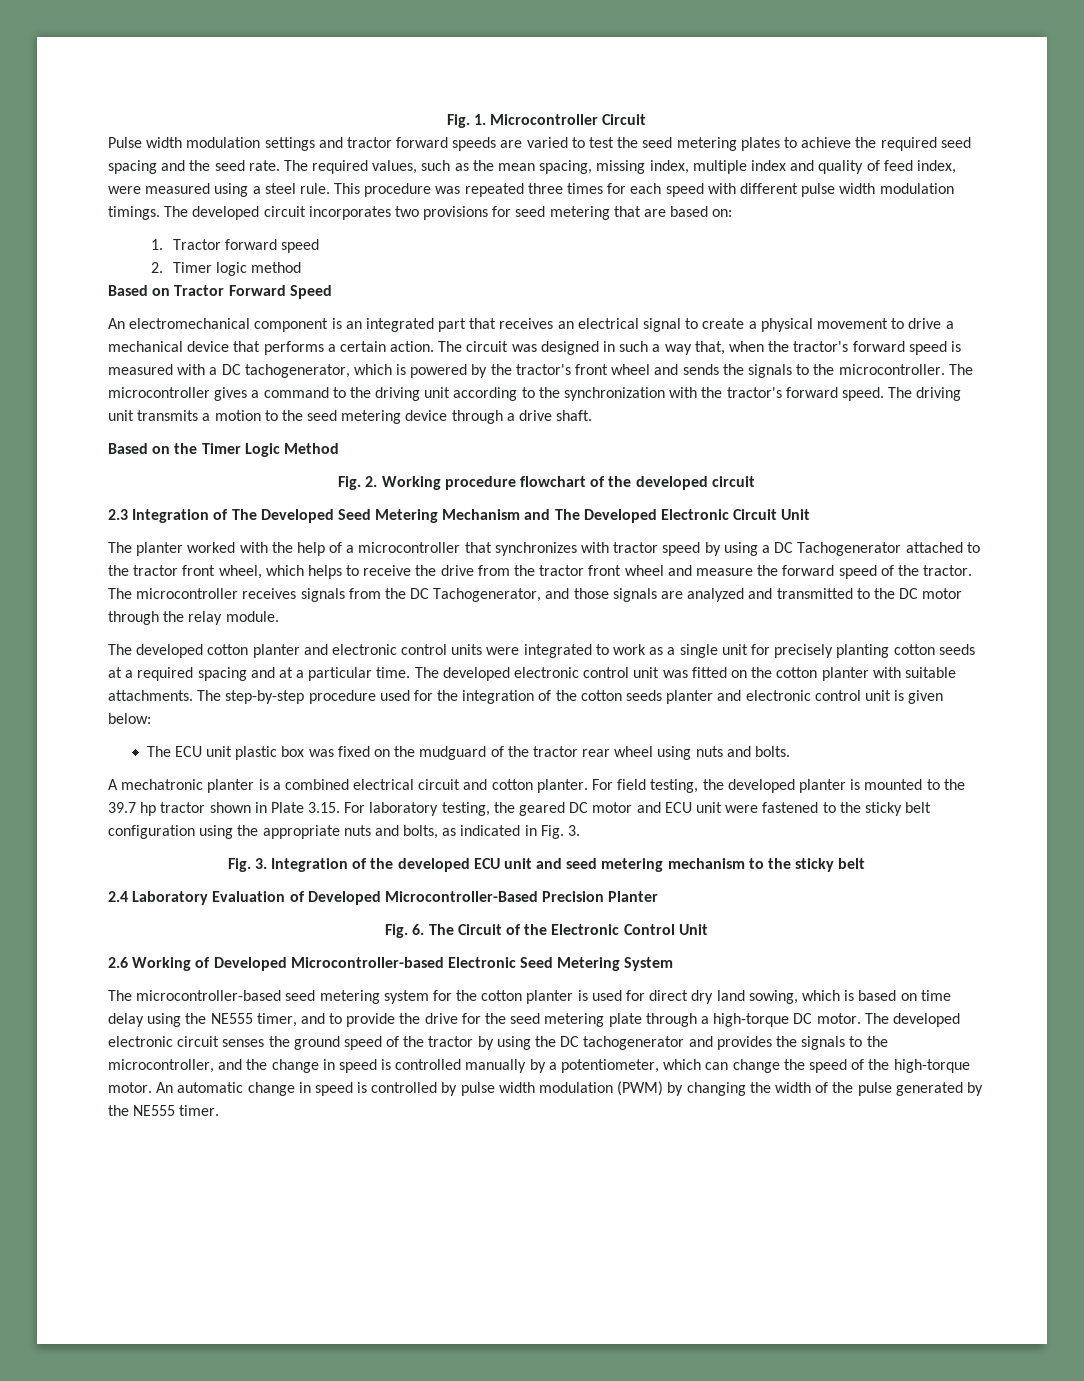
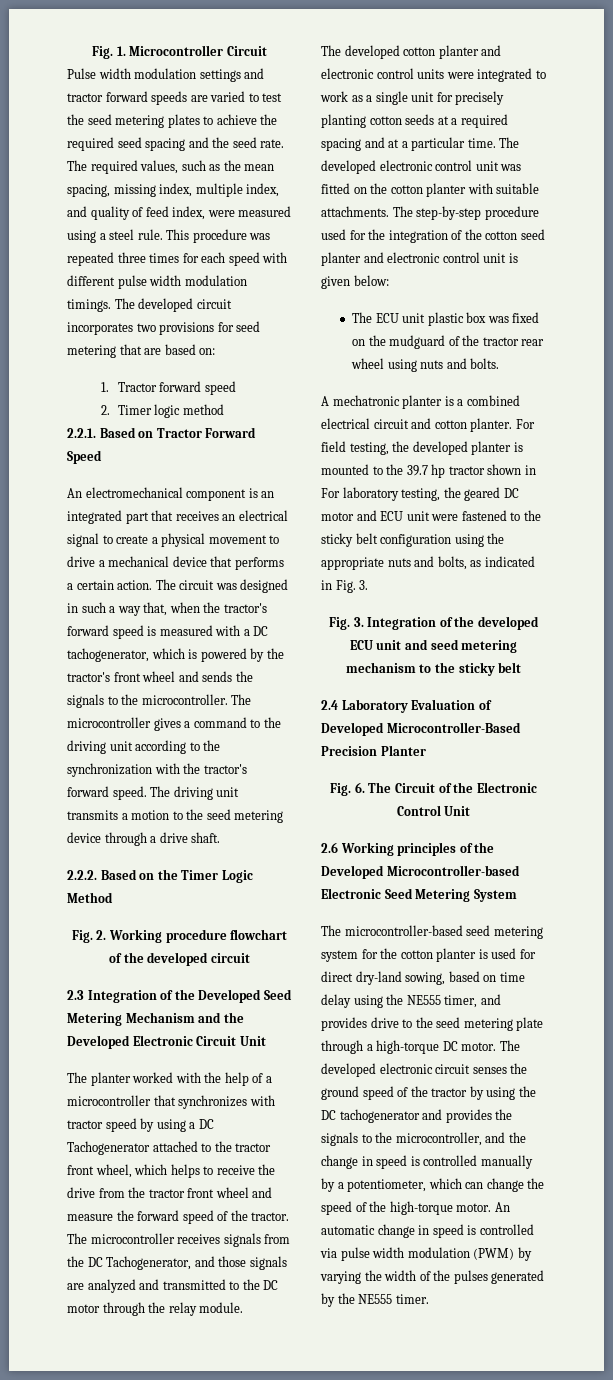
[750,160,786,171] index -> [246,183,280,197] index,
(302, 267) none -> [67,428,96,438] 2.2.1.
(593, 415) none -> [67,870,97,880] 2.2.2.
[231,509,257,520] The -> [174,989,195,1000] the
[554,509,580,520] The -> [223,1012,244,1023] the
[626,690,663,701] seeds -> [520,229,545,240] seed
[270,802,341,813] Plate 3.15. -> (536, 470) none
[195,957,211,968] of -> [397,842,495,856] principles of the
[691,990,855,1004] dry land sowing, which is -> [355,971,446,985] dry-land sowing,
[329,1013,481,1027] to provide the drive for -> [321,1017,413,1031] provides drive to
[441,1082,458,1096] by -> [320,1248,337,1258] via
[686,1082,746,1096] changing -> [320,1271,361,1284] varying
[857,1082,892,1096] pulse -> [453,1270,488,1284] pulses

